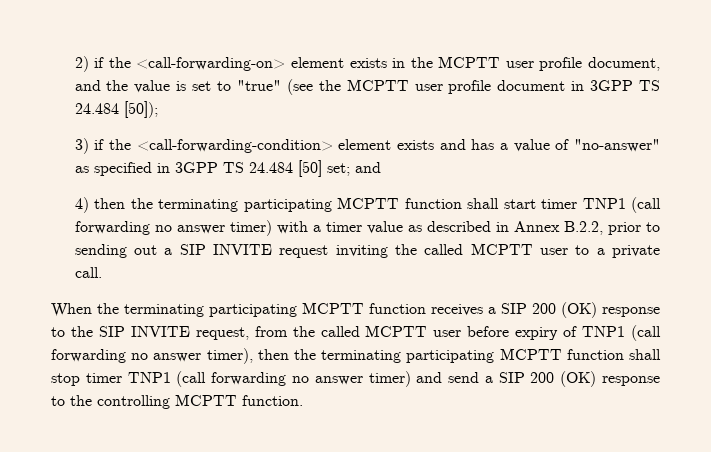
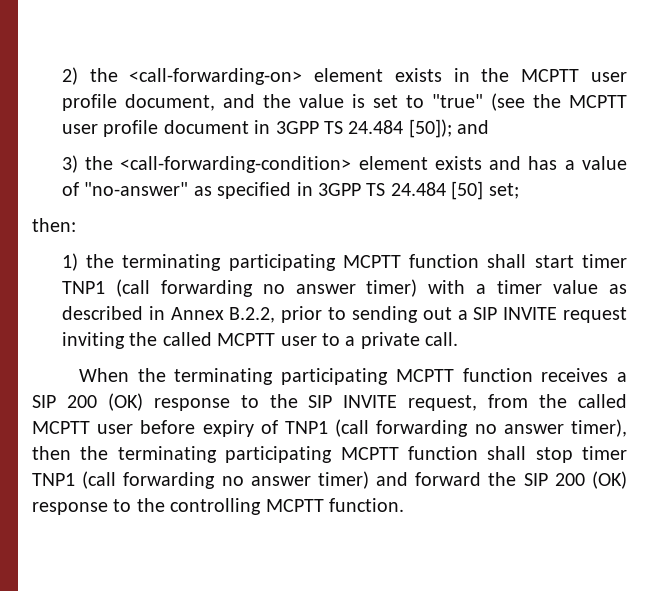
[94,57,105,68] if -> (78, 76) none
(158, 109) none -> [457,120,490,134] and
[94,139,105,150] if -> (78, 164) none
[354,162,381,173] [74,197,126,213] and // 4) then -> [32,218,76,232] [61,253,78,271] // then: // 1)
[448,372,493,383] send a -> [415,472,517,486] forward the

